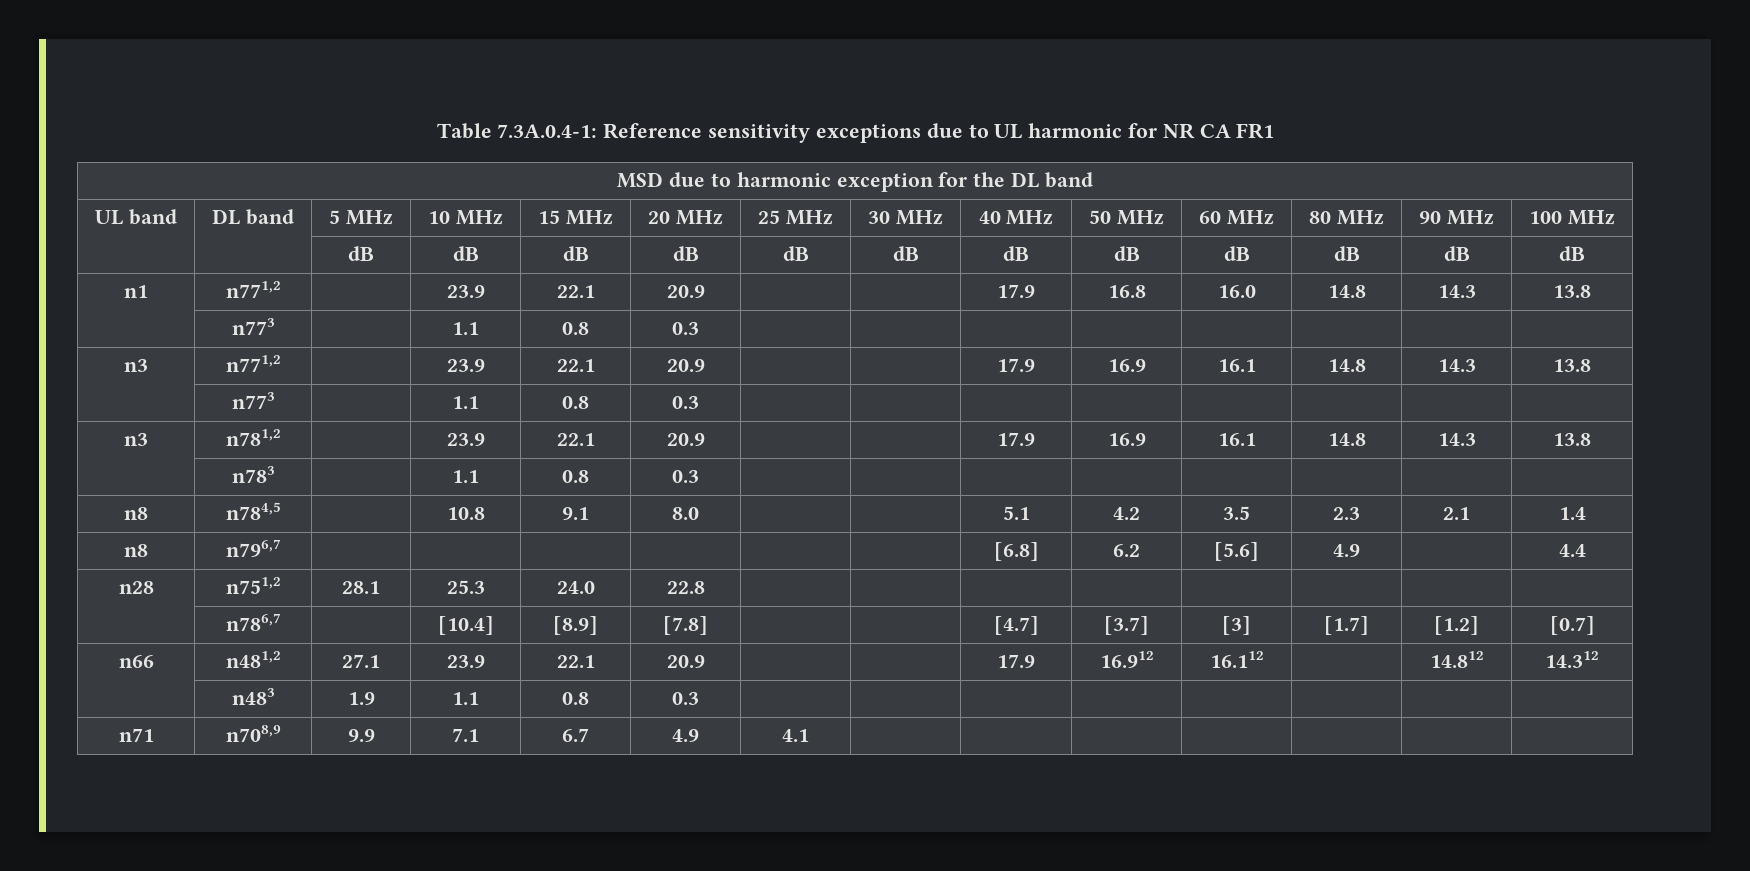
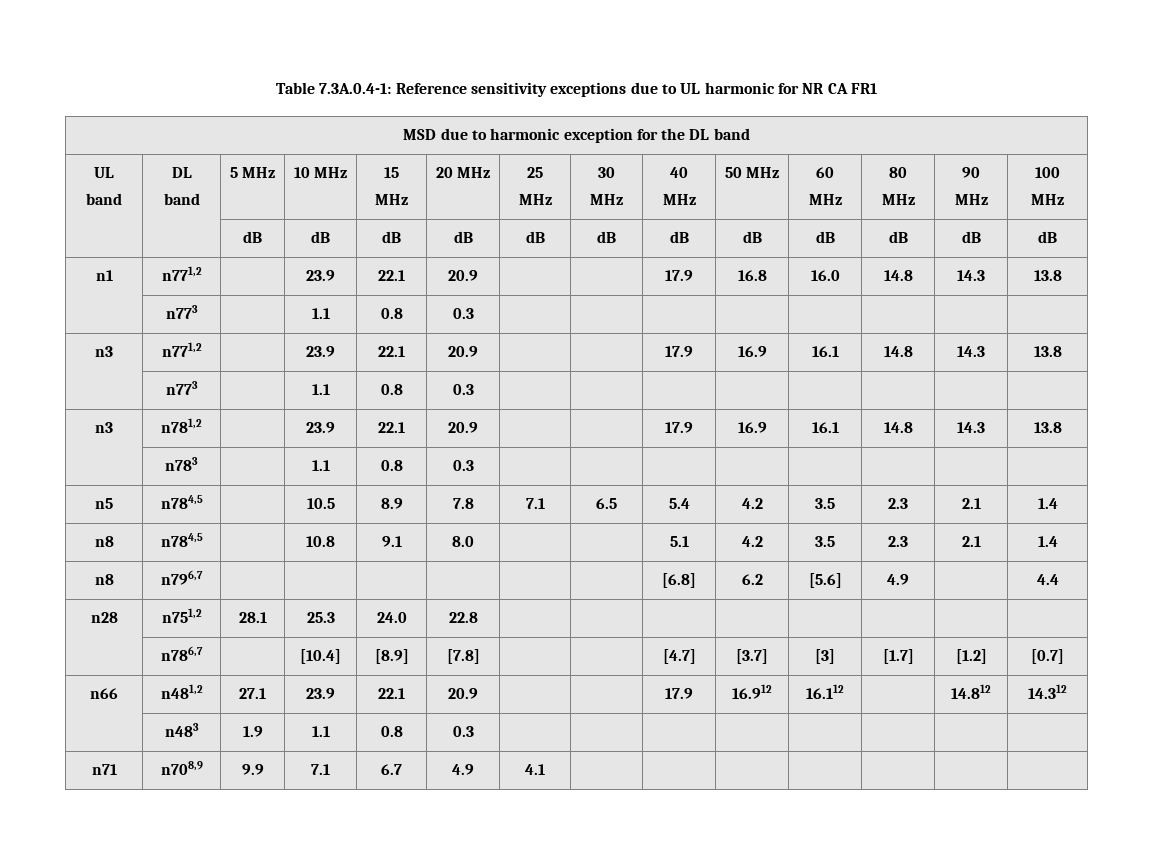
(699, 476) none -> [95,498,113,509] [160,495,203,509] [306,498,335,509] [380,498,403,509] [452,498,474,509] [525,498,545,509] [596,498,617,509] [668,498,690,509] [741,498,763,509] [815,498,835,509] [888,498,908,509] [961,498,981,509] [1037,498,1058,509] // n5 | n784,5 | | 10.5 | 8.9 | 7.8 | 7.1 | 6.5 | 5.4 | 4.2 | 3.5 | 2.3 | 2.1 | 1.4

